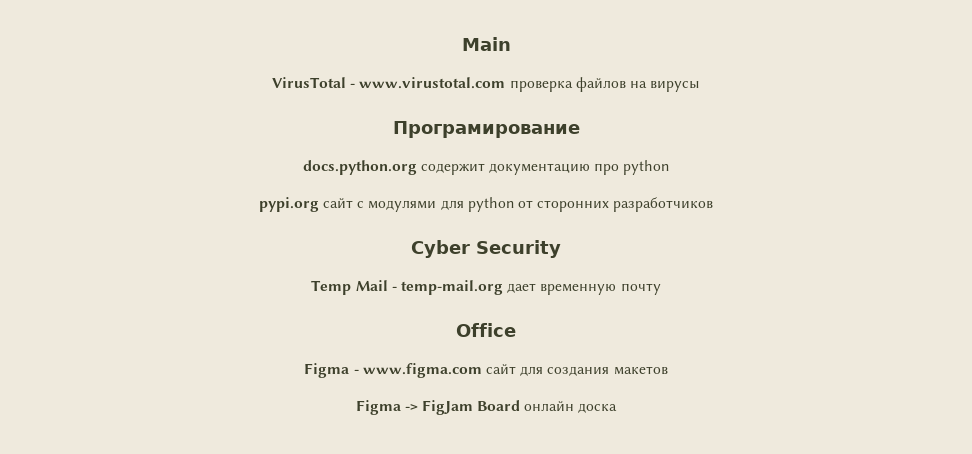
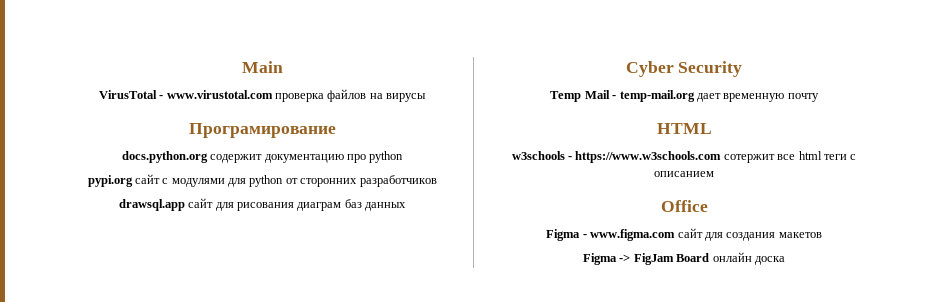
(714, 204) none -> [118,198,407,211] // drawsql.app сайт для рисования диаграм баз данных
(661, 289) none -> [656,123,712,134] [511,151,857,163] [654,171,714,177] // HTML // w3schools - https://www.w3schools.com сотержит все html теги с описанием

